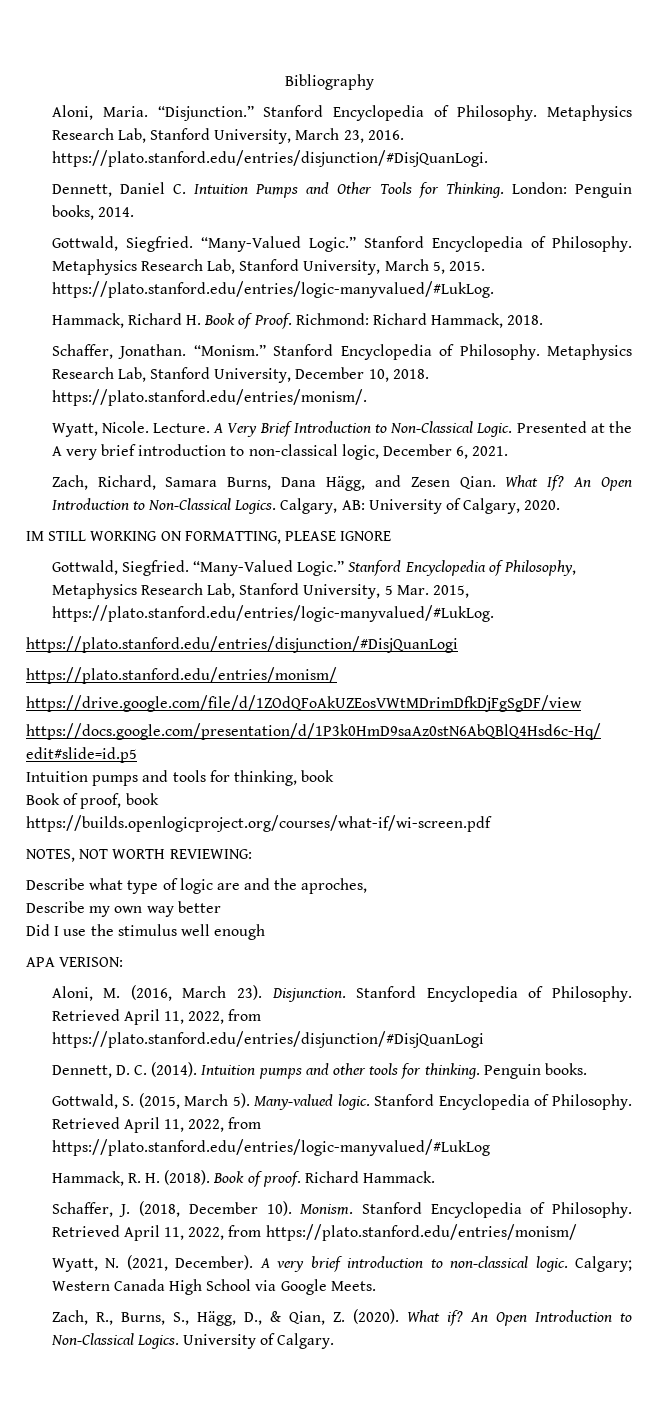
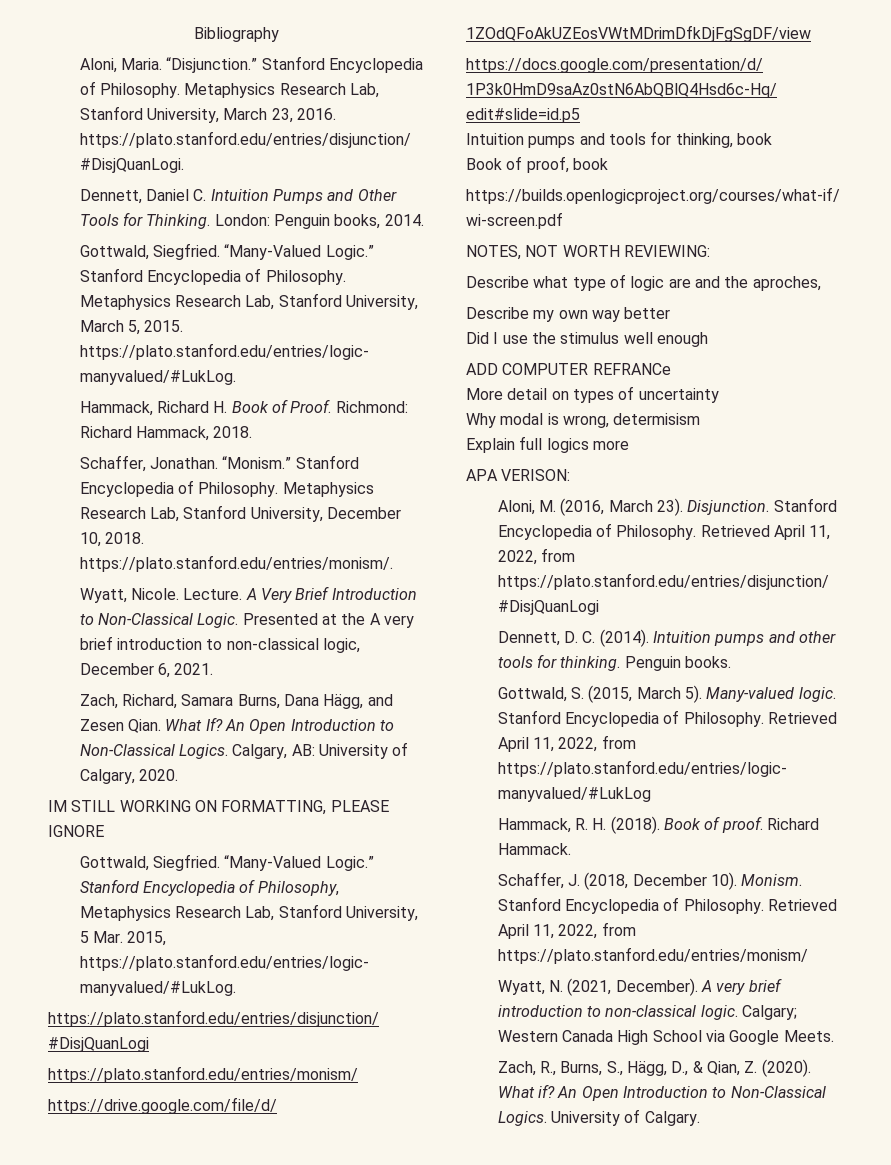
(266, 932) none -> [466,363,671,375] [466,386,719,403] [466,413,701,428] [466,436,629,453] // ADD COMPUTER REFRANCe // More detail on types of uncertainty // Why modal is wrong, determisism // Explain full logics more

